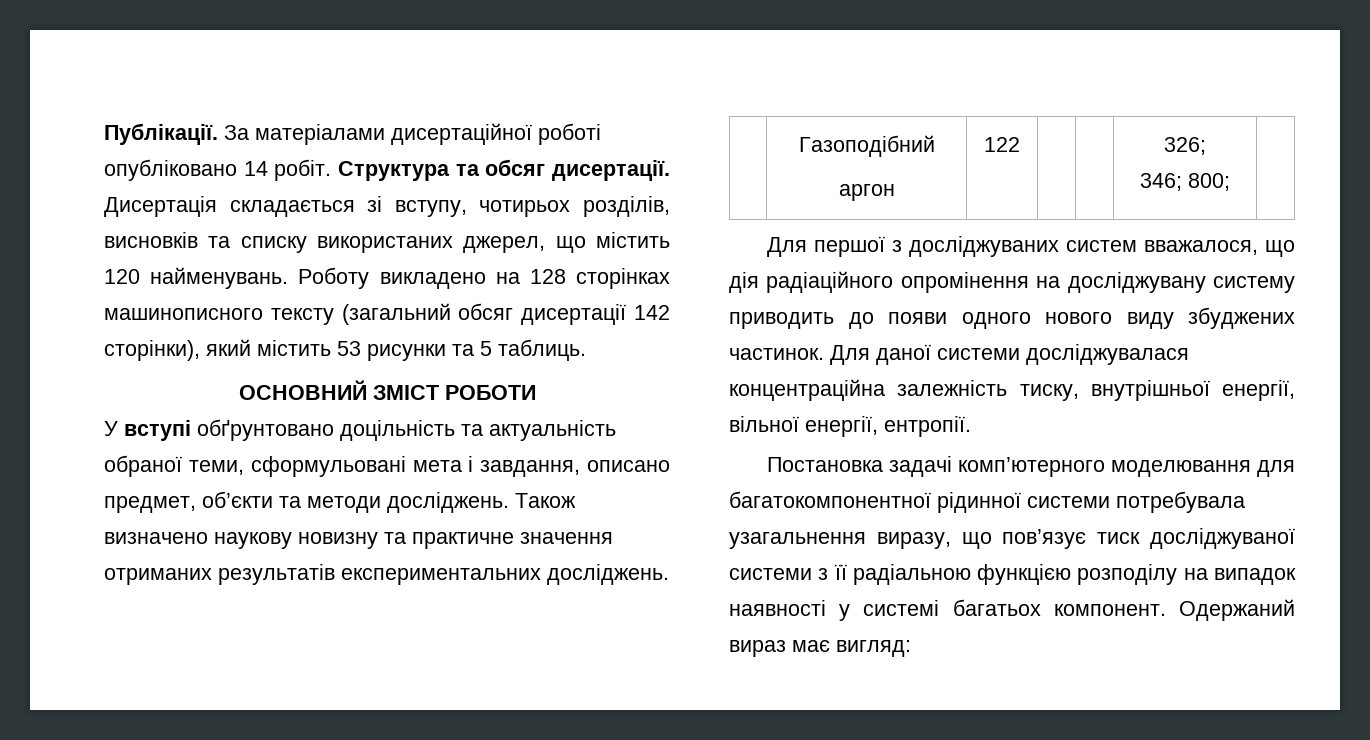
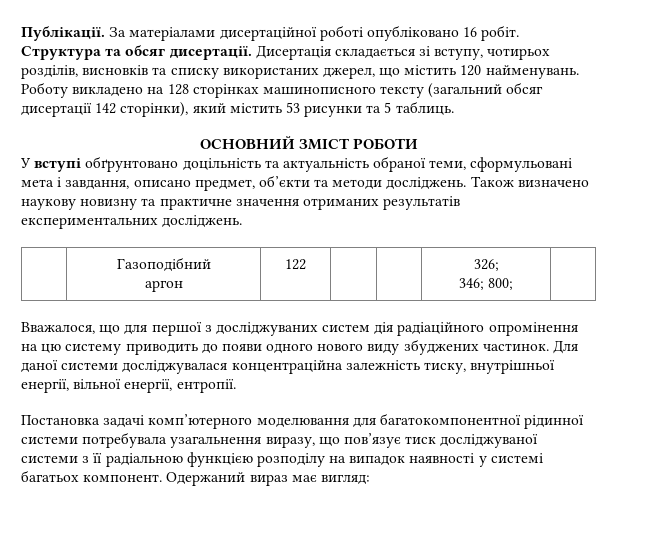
[243,161,268,176] 14 -> [463,27,478,37] 16
[766,237,807,257] Для -> [21,322,148,335] Вважалося, що для
[1143,240,1295,257] вважалося, що -> (371, 328) none
[1067,272,1206,293] досліджувану -> [41,344,62,354] цю

